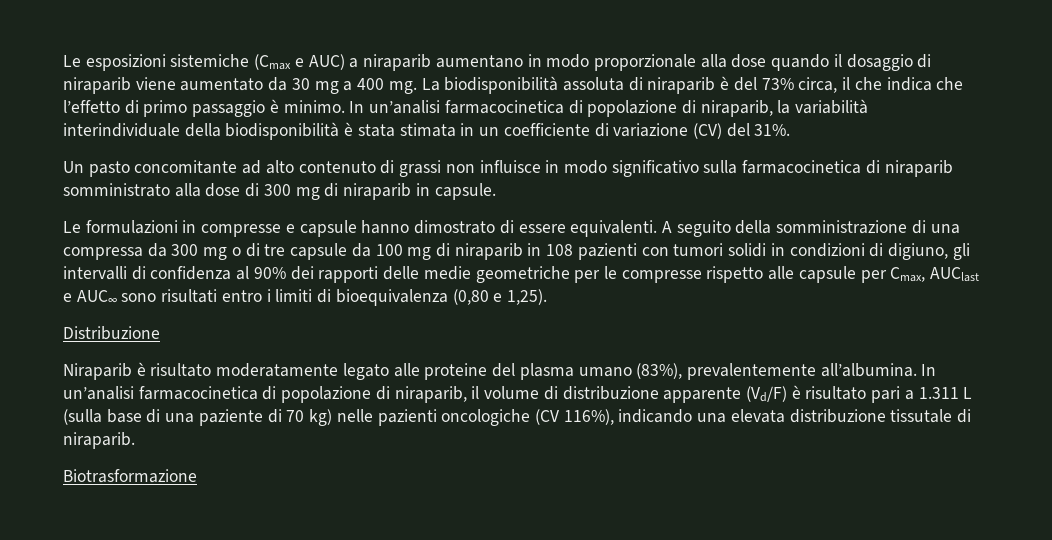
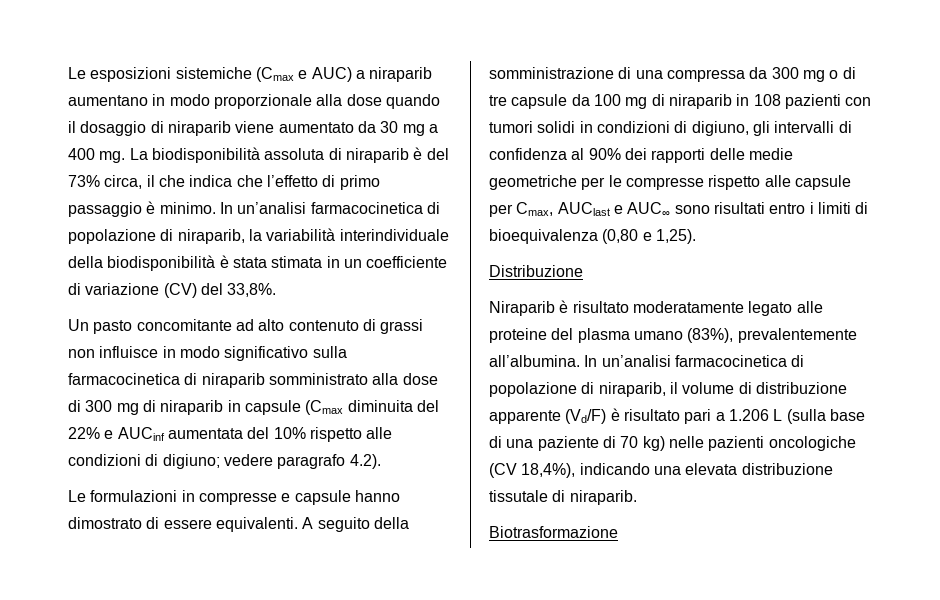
[754,124,791,136] 31%. -> [227,283,277,297] 33,8%.
[434,183,496,200] capsule. -> [244,400,439,415] [68,427,393,442] [68,454,381,469] capsule (Cmax diminuita del 22% e AUCinf aumentata del 10% rispetto alle condizioni di digiuno; vedere paragrafo 4.2).
[918,387,959,399] 1.311 -> [728,409,769,421] 1.206
[563,409,614,425] 116%), -> [521,463,576,478] 18,4%),

